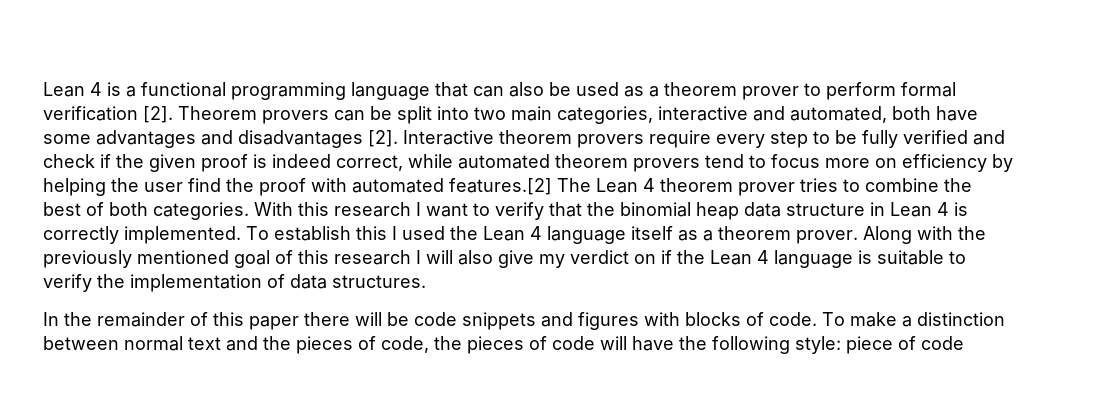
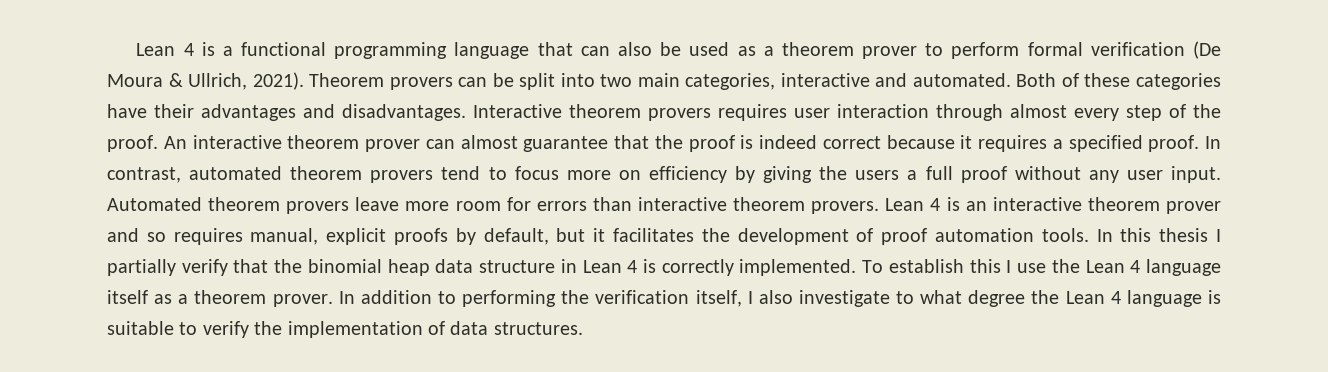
[143,106,173,123] [2]. -> [1192,41,1221,59] [107,72,304,90] (De Moura & Ullrich, 2021).
[790,106,978,123] [43,130,1005,148] [43,154,453,172] automated, both have some advantages and disadvantages [2]. Interactive theorem provers require every step to be fully verified and check if the given proof is indeed correct, while -> [912,73,1221,90] [107,104,1221,121] [107,135,1221,152] [107,167,181,183] automated. Both of these categories have their advantages and disadvantages. Interactive theorem provers requires user interaction through almost every step of the proof. An interactive theorem prover can almost guarantee that the proof is indeed correct because it requires a specified proof. In contrast,
[43,178,972,196] [43,202,490,220] helping the user find the proof with automated features.[2] The Lean 4 theorem prover tries to combine the best of both categories. With this research I want to -> [763,166,1222,183] [107,197,1221,214] [107,228,1221,245] [107,259,176,276] giving the users a full proof without any user input. Automated theorem provers leave more room for errors than interactive theorem provers. Lean 4 is an interactive theorem prover and so requires manual, explicit proofs by default, but it facilitates the development of proof automation tools. In this thesis I partially
[402,226,445,240] used -> [1017,263,1047,273] use
[863,226,986,244] [43,250,672,268] Along with the previously mentioned goal of this research I will also give my verdict on if -> [338,290,1026,307] In addition to performing the verification itself, I also investigate to what degree
[43,312,1005,330] [43,336,964,354] // In the remainder of this paper there will be code snippets and figures with blocks of code. To make a distinction between normal text and the pieces of code, the pieces of code will have the following style: piece of code -> (583, 328) none

